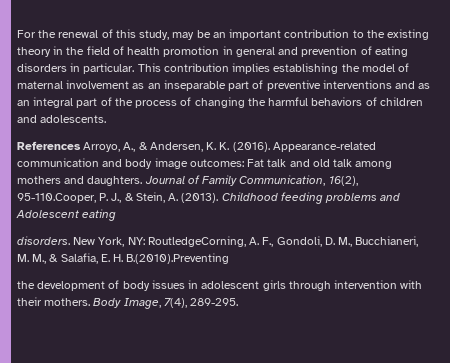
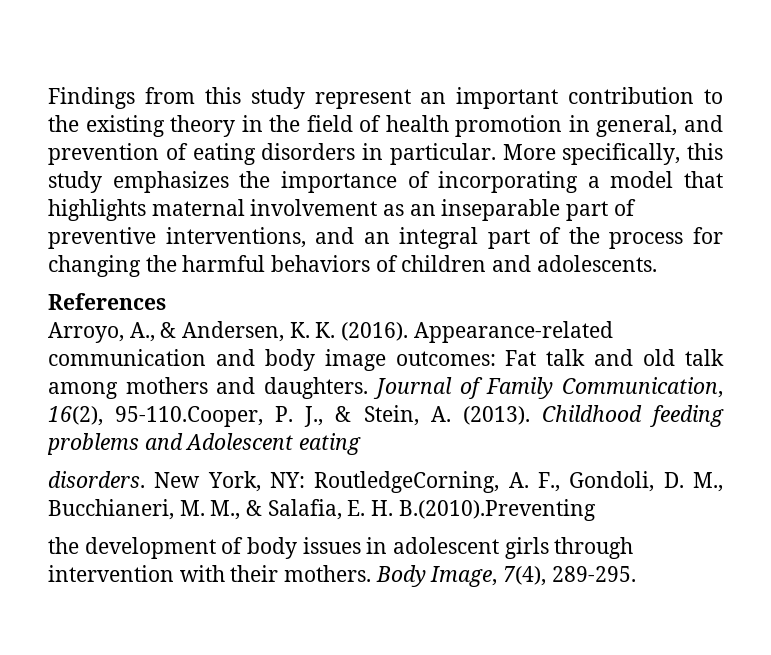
[17,29,211,40] For the renewal of this study, may be -> [48,87,411,109] Findings from this study represent
[235,47,275,57] general -> [596,115,678,137] general,
[137,63,410,74] This contribution implies establishing the model of -> [502,143,723,165] [48,171,723,193] [48,199,146,221] More specifically, this study emphasizes the importance of incorporating a model that highlights
[322,80,431,89] interventions and as -> [165,227,355,248] interventions, and
[180,97,192,106] of -> [692,227,723,244] for
(81, 145) none -> (166, 301) //

